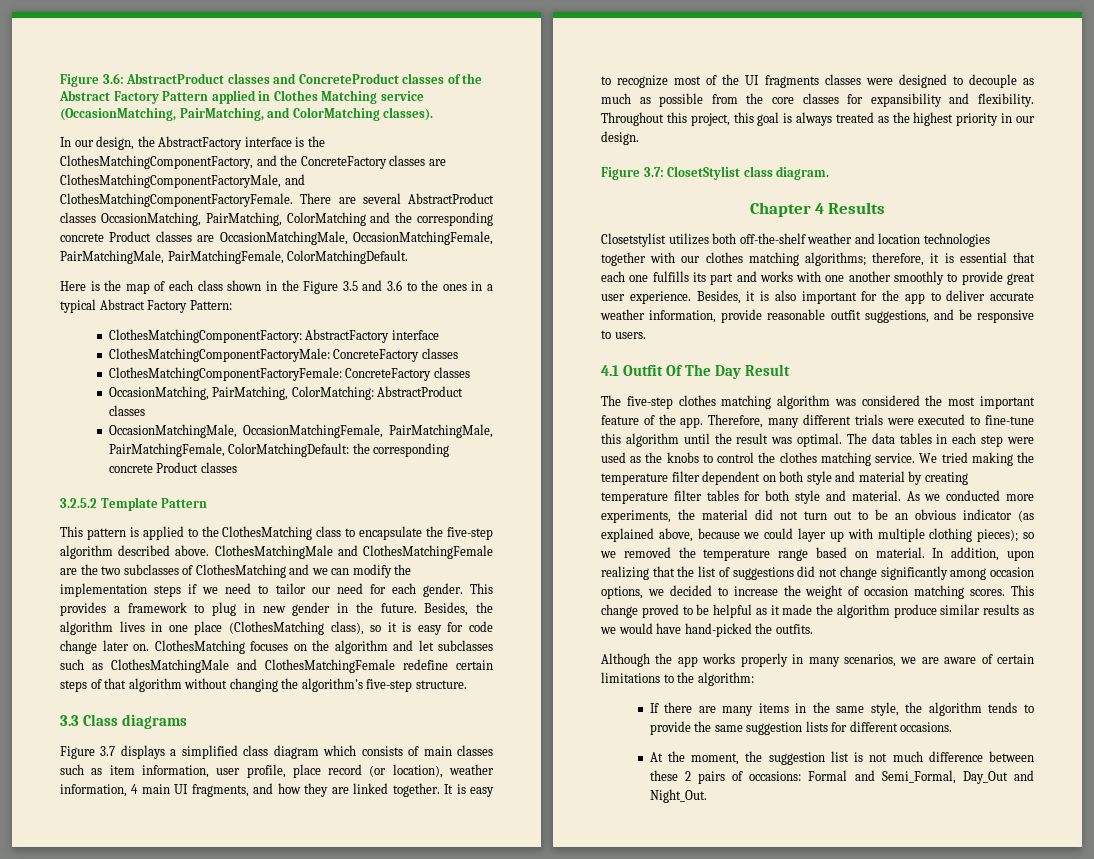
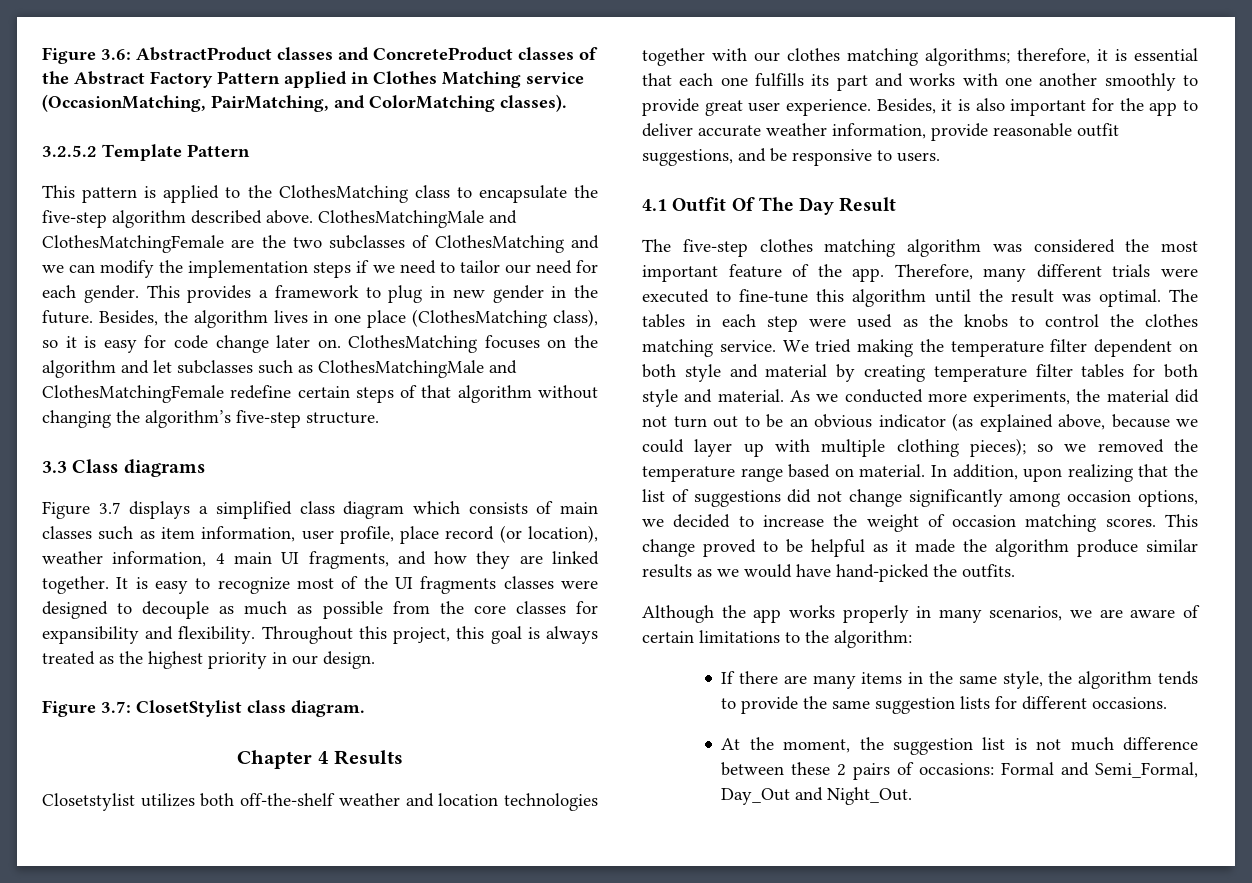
[60,136,325,150] [60,155,446,169] [60,174,305,188] [60,193,494,207] [60,212,493,226] [60,231,494,245] [60,250,409,264] [60,280,493,294] [60,299,232,313] [108,329,439,343] [108,348,458,362] [108,367,470,381] [108,386,464,400] [108,405,145,416] [108,424,493,438] [108,443,450,457] [108,462,237,473] // In our design, the AbstractFactory interface is the ClothesMatchingComponentFactory, and the ConcreteFactory classes are ClothesMatchingComponentFactoryMale, and ClothesMatchingComponentFactoryFemale. There are several AbstractProduct classes OccasionMatching, PairMatching, ColorMatching and the corresponding concrete Product classes are OccasionMatchingMale, OccasionMatchingFemale, PairMatchingMale, PairMatchingFemale, ColorMatchingDefault. // Here is the map of each class shown in the Figure 3.5 and 3.6 to the ones in a typical Abstract Factory Pattern: // ClothesMatchingComponentFactory: AbstractFactory interface // ClothesMatchingComponentFactoryMale: ConcreteFactory classes // ClothesMatchingComponentFactoryFemale: ConcreteFactory classes // OccasionMatching, PairMatching, ColorMatching: AbstractProduct classes // OccasionMatchingMale, OccasionMatchingFemale, PairMatchingMale, PairMatchingFemale, ColorMatchingDefault: the corresponding concrete Product classes -> (567, 103) none
[871,433,895,444] data -> (1198, 295) none

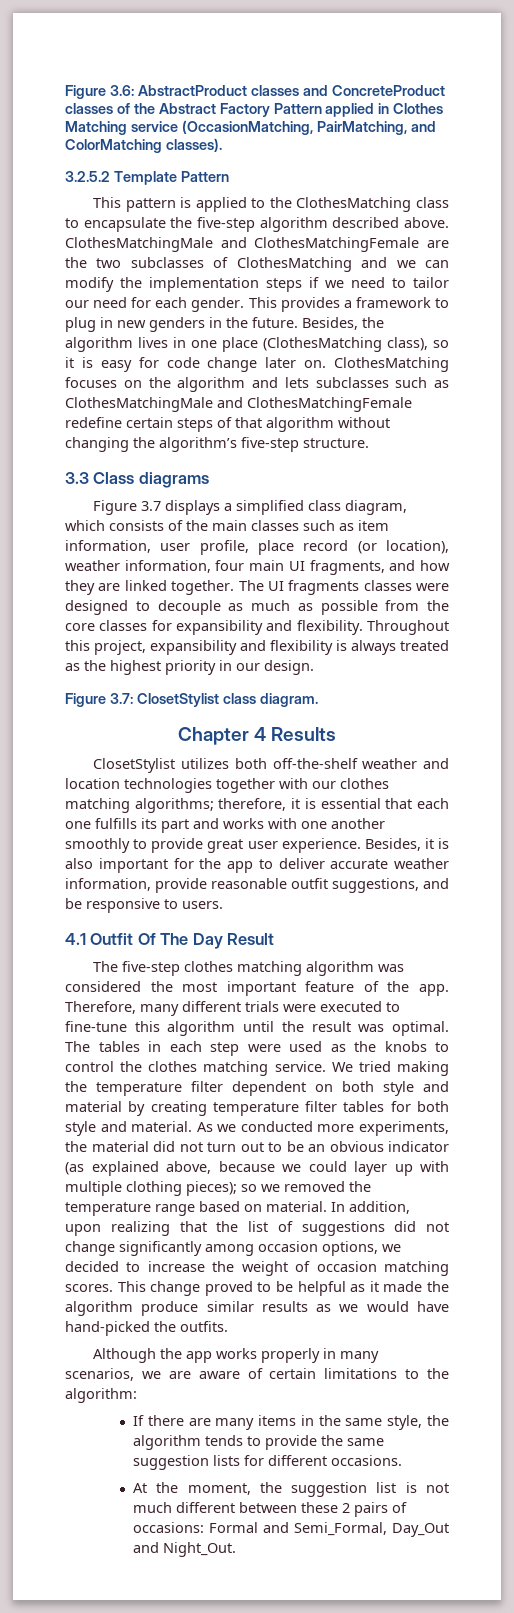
[492,285,544,303] gender -> [149,317,205,332] genders
[153,360,172,373] let -> [284,377,309,388] lets
[343,501,405,519] diagram -> [345,500,408,515] diagram,
(554, 507) none -> [186,520,208,531] the
[215,553,225,564] 4 -> [215,560,245,571] four
[116,576,388,594] It is easy to recognize most of the -> [238,580,264,591] The
[456,626,522,644] this goal -> [150,640,333,655] expansibility and flexibility
[42,793,135,811] Closetstylist -> [93,758,176,773] ClosetStylist
[1123,737,1198,751] difference -> [176,1502,236,1513] different

